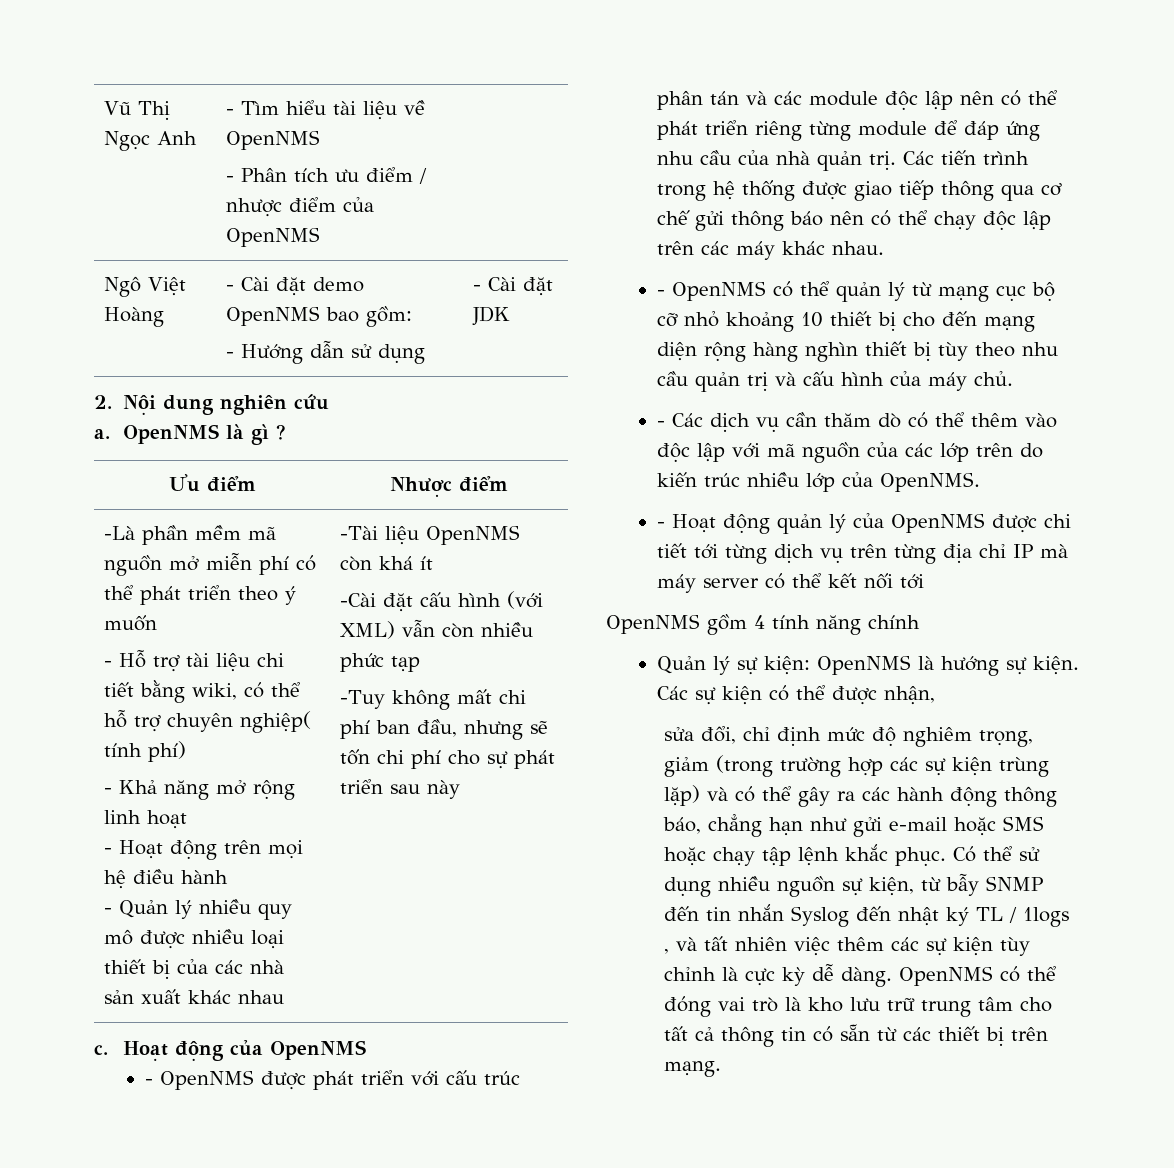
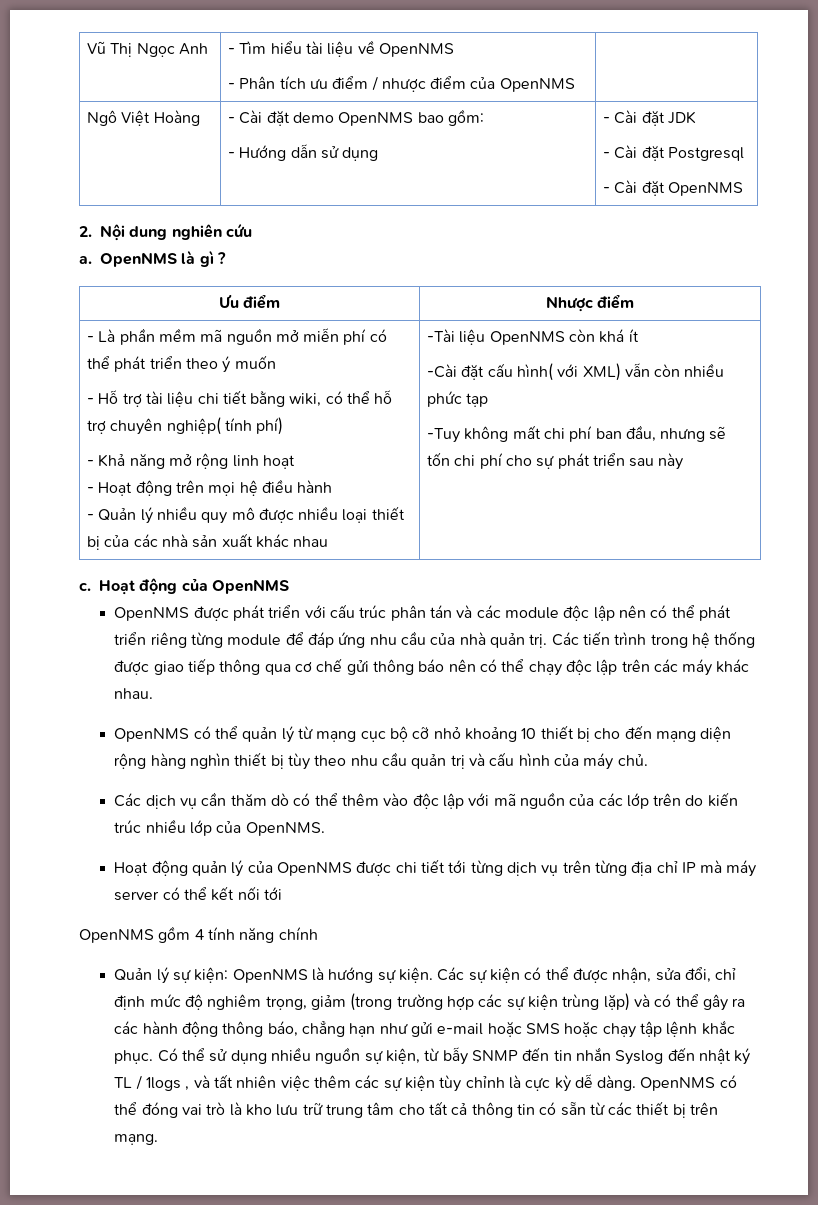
(511, 316) none -> [602,145,744,161] [602,180,743,196] // - Cài đặt Postgresql // - Cài đặt OpenNMS
[104,526,136,540] -Là -> [86,329,116,342] - Là
[458,591,544,609] hình (với -> [516,363,579,381] hình( với
[145,1079,154,1085] - -> (289, 586) none
[657,290,666,296] - -> (154, 693) none
[657,421,666,427] - -> (648, 760) none
[657,522,666,528] - -> (325, 829) none
(936, 695) // -> (652, 975) none

